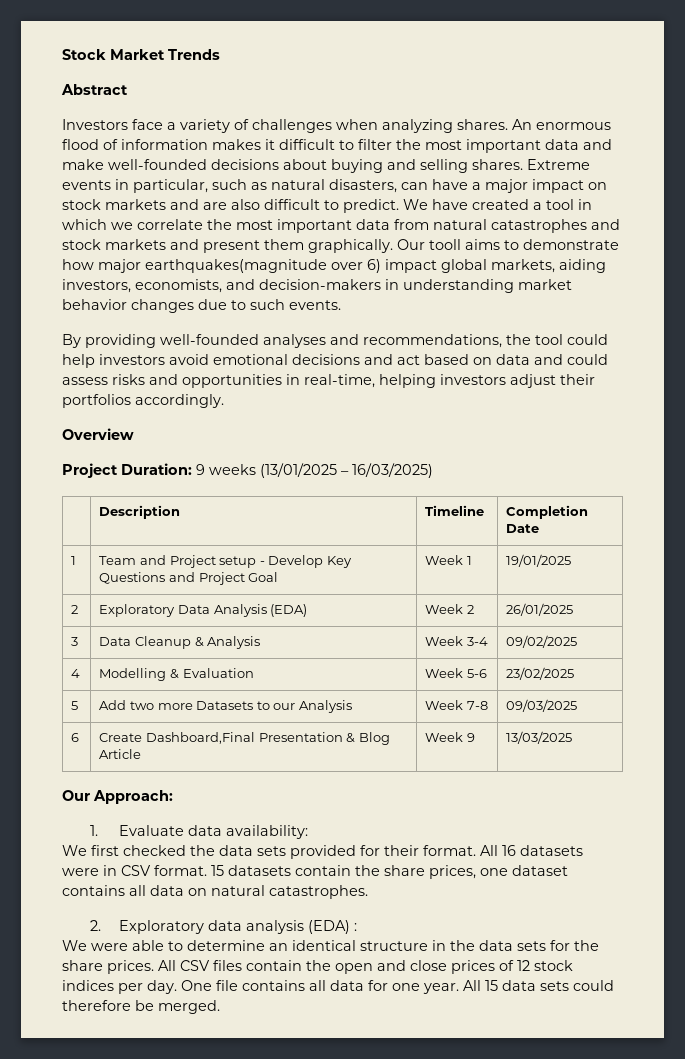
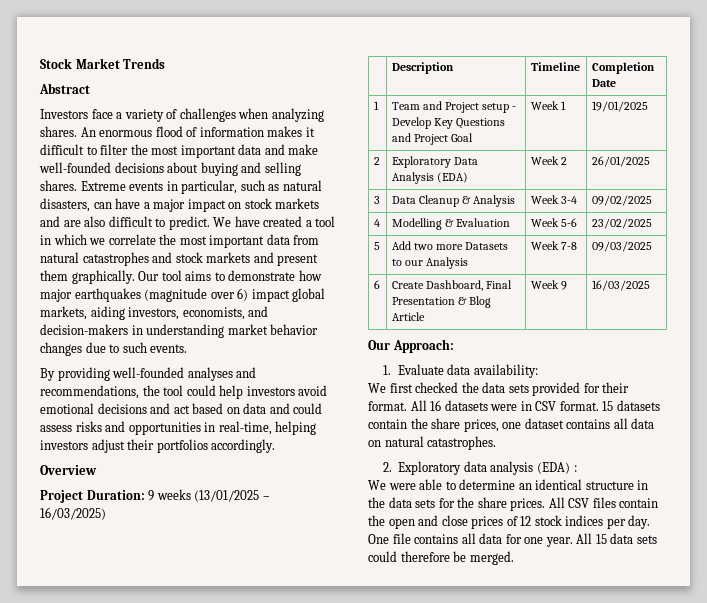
[429,239,461,250] tooll -> [161,270,182,281] tool
[145,259,327,273] earthquakes(magnitude -> [74,288,208,302] earthquakes (magnitude
[145,732,255,744] Dashboard,Final -> [425,280,512,291] Dashboard, Final
[506,731,573,744] 13/03/2025 -> [591,280,650,291] 16/03/2025

